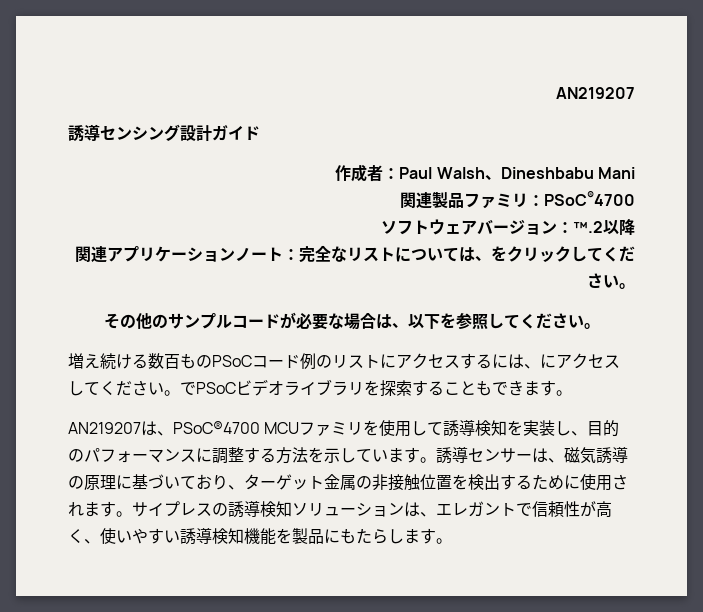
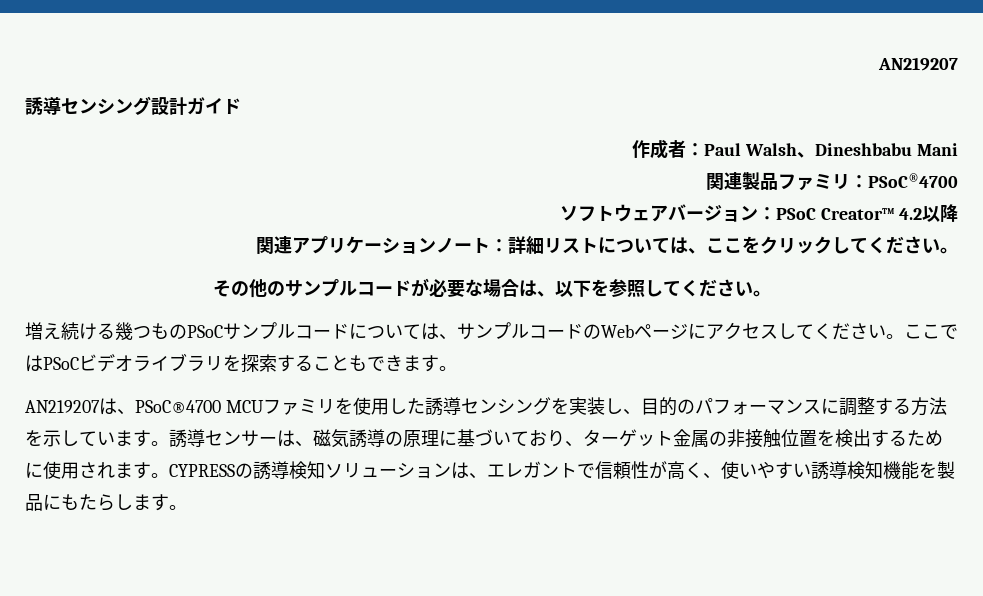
[573,221,603,233] ™.2 -> [776,208,922,220] PSoC Creator™ 4.2
[299,245,347,263] 完全な -> [508,236,544,254] 詳細
(491, 258) none -> [706,238,742,253] ここ
[148,353,180,369] 数百 -> [115,322,151,341] 幾つ
[252,353,540,370] コード例のリストにアクセスするには、 -> [223,322,688,340] サンプルコードについては、サンプルコードのWebページ
[180,382,196,395] で -> [904,324,958,339] [25,355,43,372] ここでは
[427,419,508,437] て誘導検知 -> [406,397,551,416] た誘導センシング
[132,501,212,517] サイプレス -> [169,464,235,477] CYPRESS

